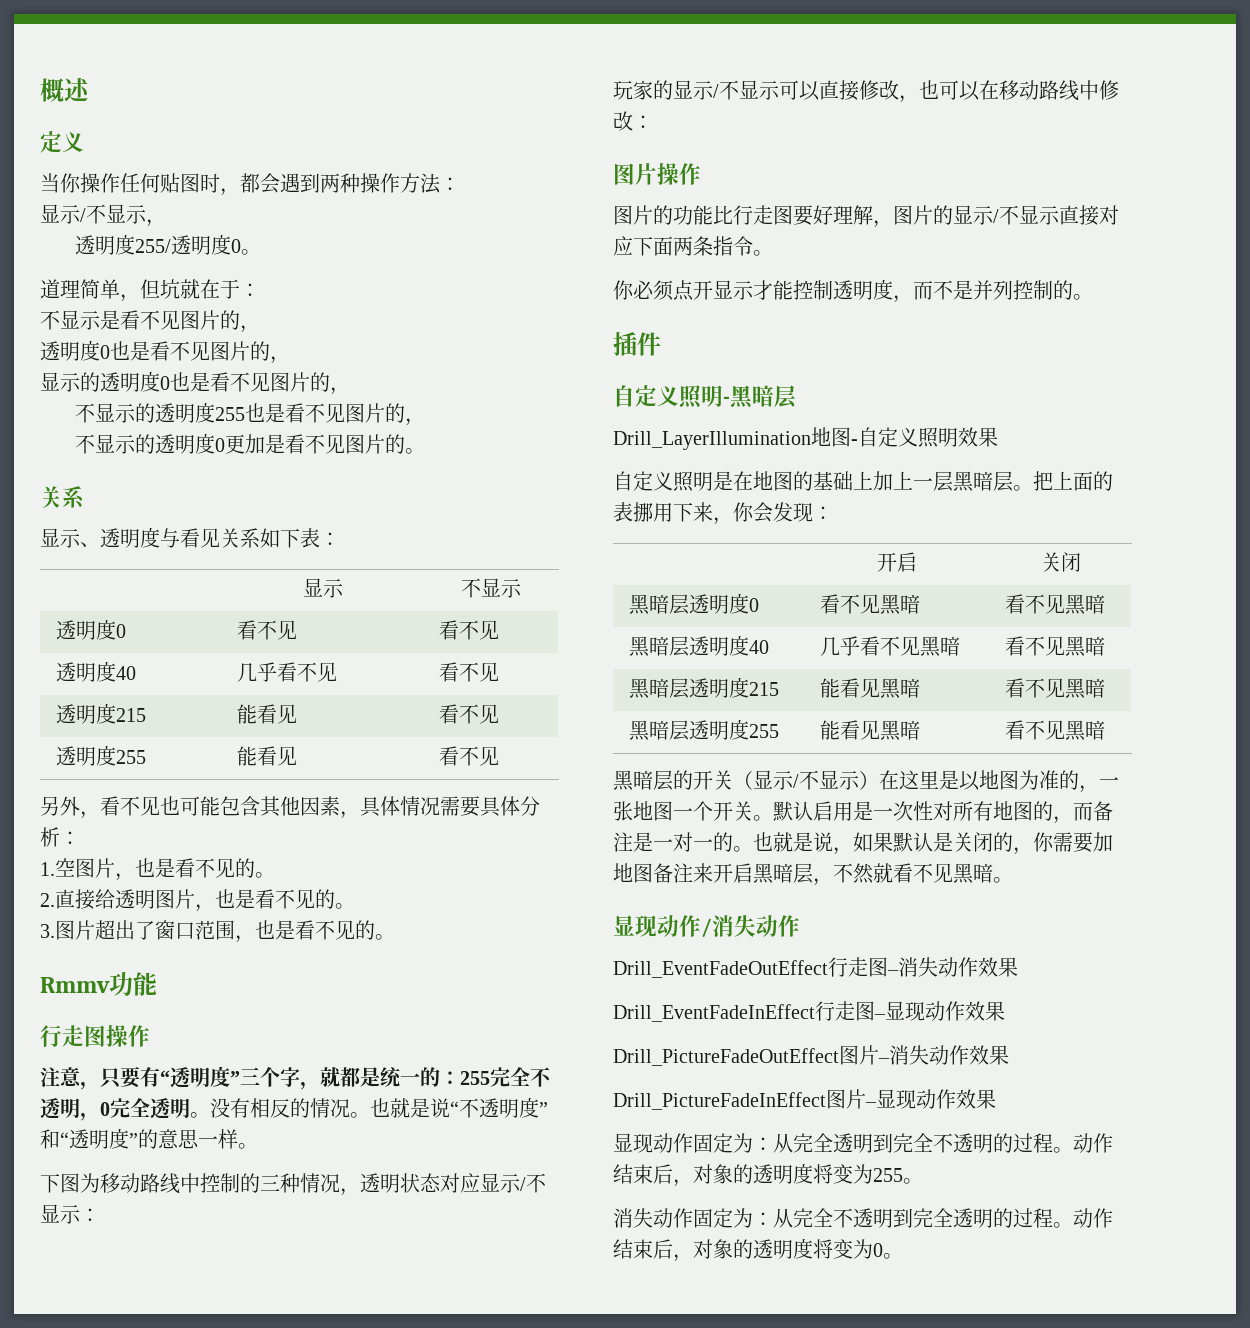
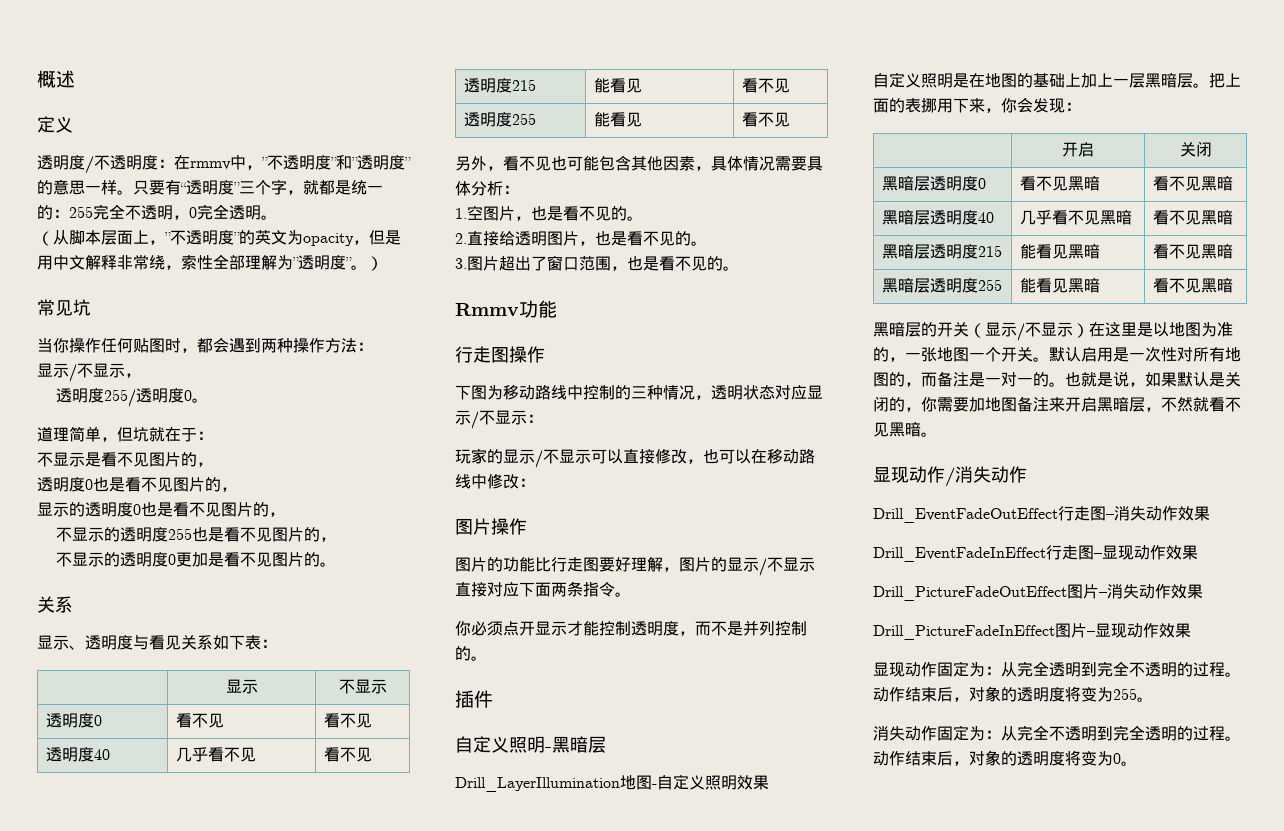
(84, 142) none -> [37,155,411,174] [37,179,383,195] [37,204,277,220] [37,230,401,246] [37,254,383,271] [37,299,91,316] // 透明度/不透明度：在rmmv中，”不透明度”和”透明度”的意思一样。只要有“透明度”三个字，就都是统一的：255完全不透明，0完全透明。 // （从脚本层面上，”不透明度”的英文为opacity，但是用中文解释非常绕，索性全部理解为”透明度”。） // 常见坑
[40,1066,551,1090] [40,1097,548,1121] [40,1128,258,1149] // 注意，只要有“透明度”三个字，就都是统一的：255完全不透明，0完全透明。没有相反的情况。也就是说“不透明度”和“透明度”的意思一样。 -> (545, 354) none

